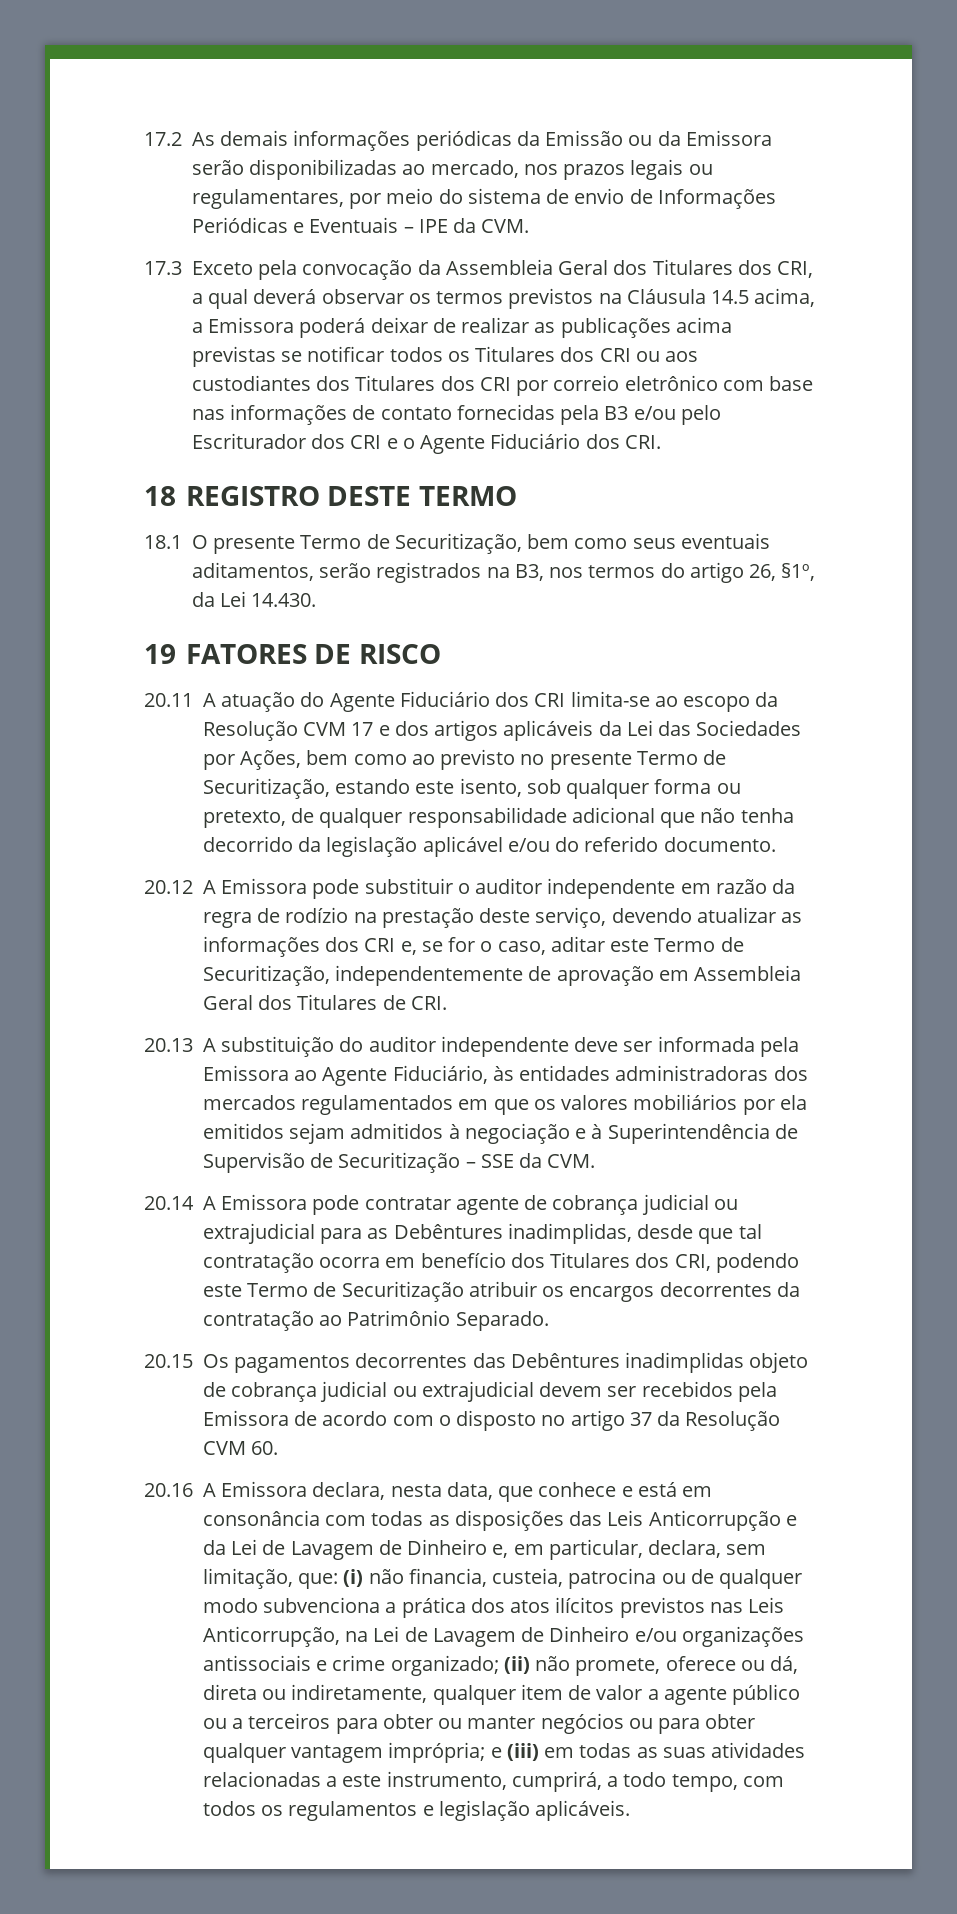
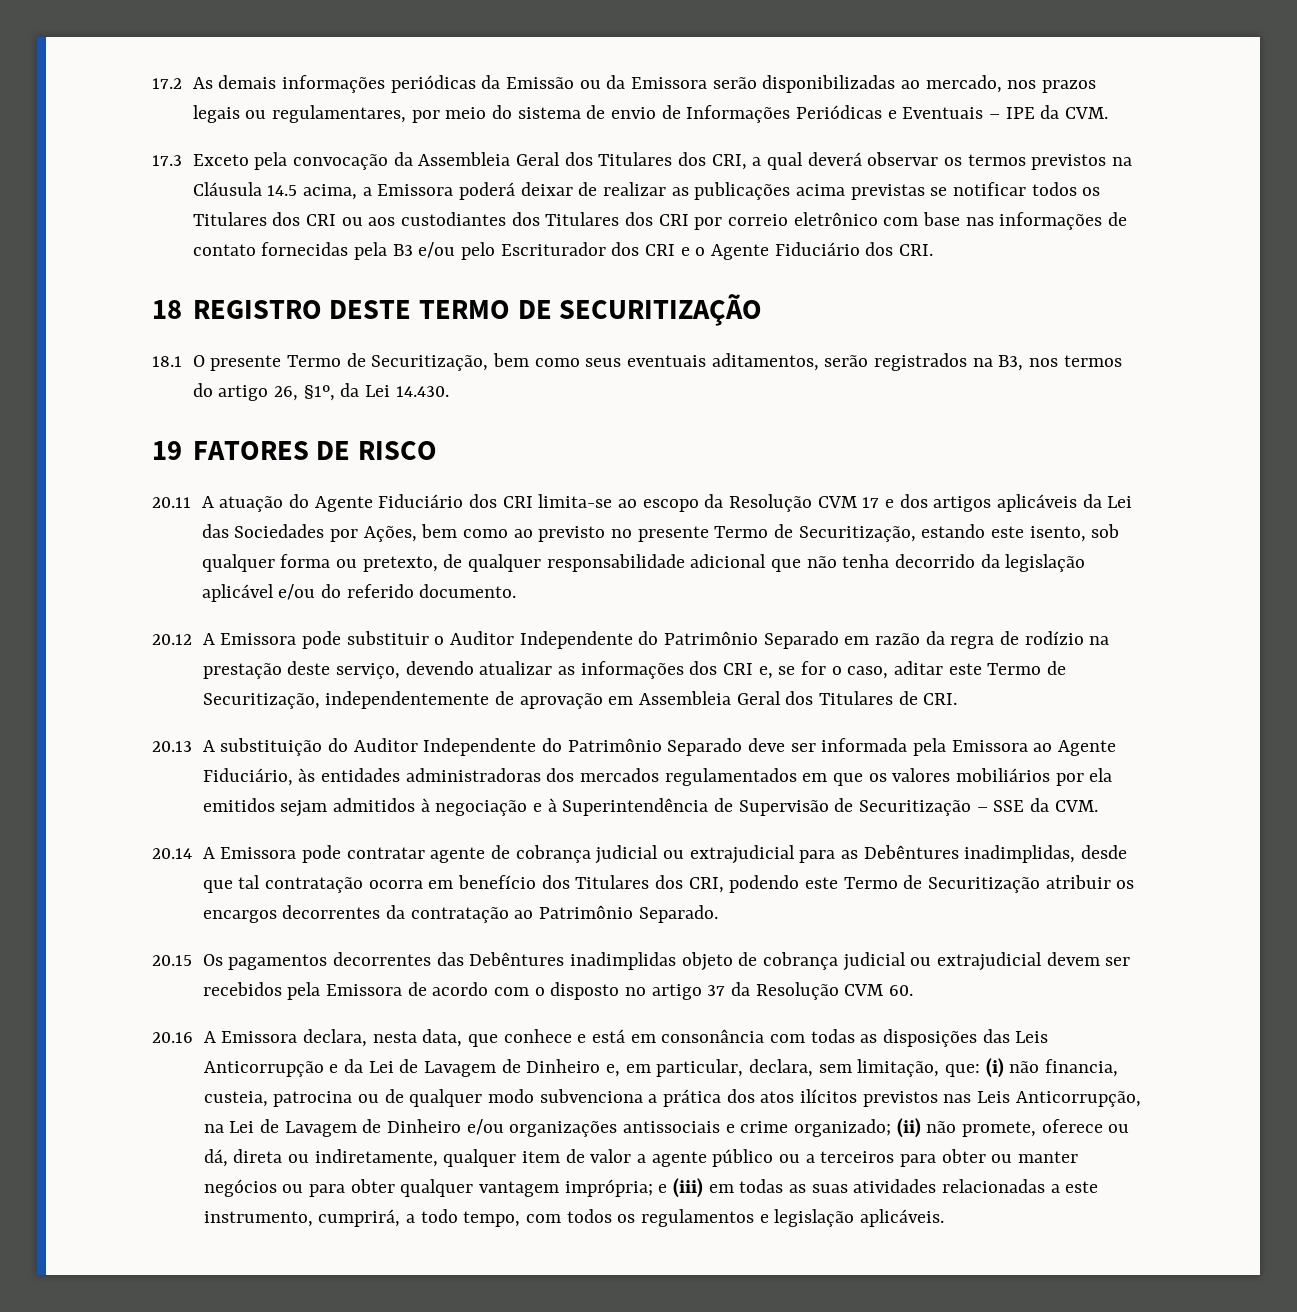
(517, 496) none -> [517,294,763,326] DE SECURITIZAÇÃO
[475,878,676,899] auditor independente -> [449,631,839,649] Auditor Independente do Patrimônio Separado
[368,1036,569,1057] auditor independente -> [353,738,743,756] Auditor Independente do Patrimônio Separado

